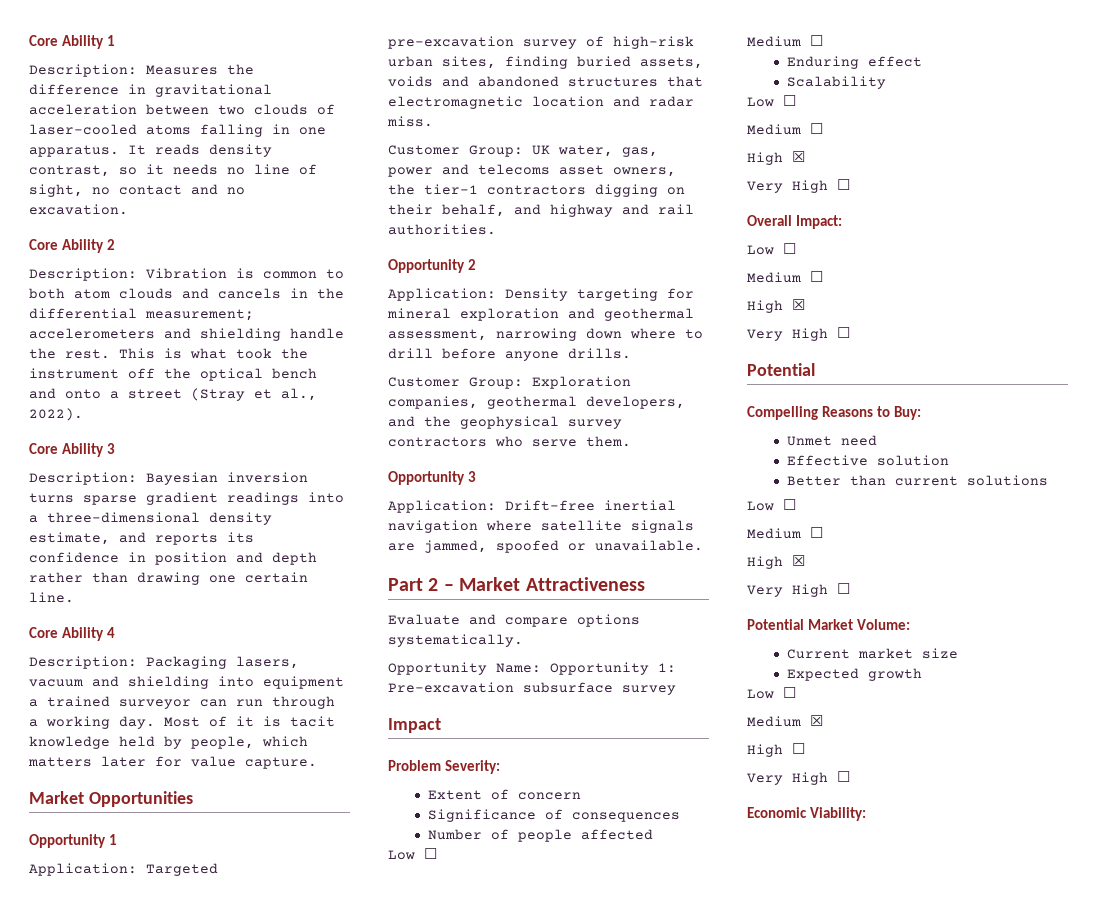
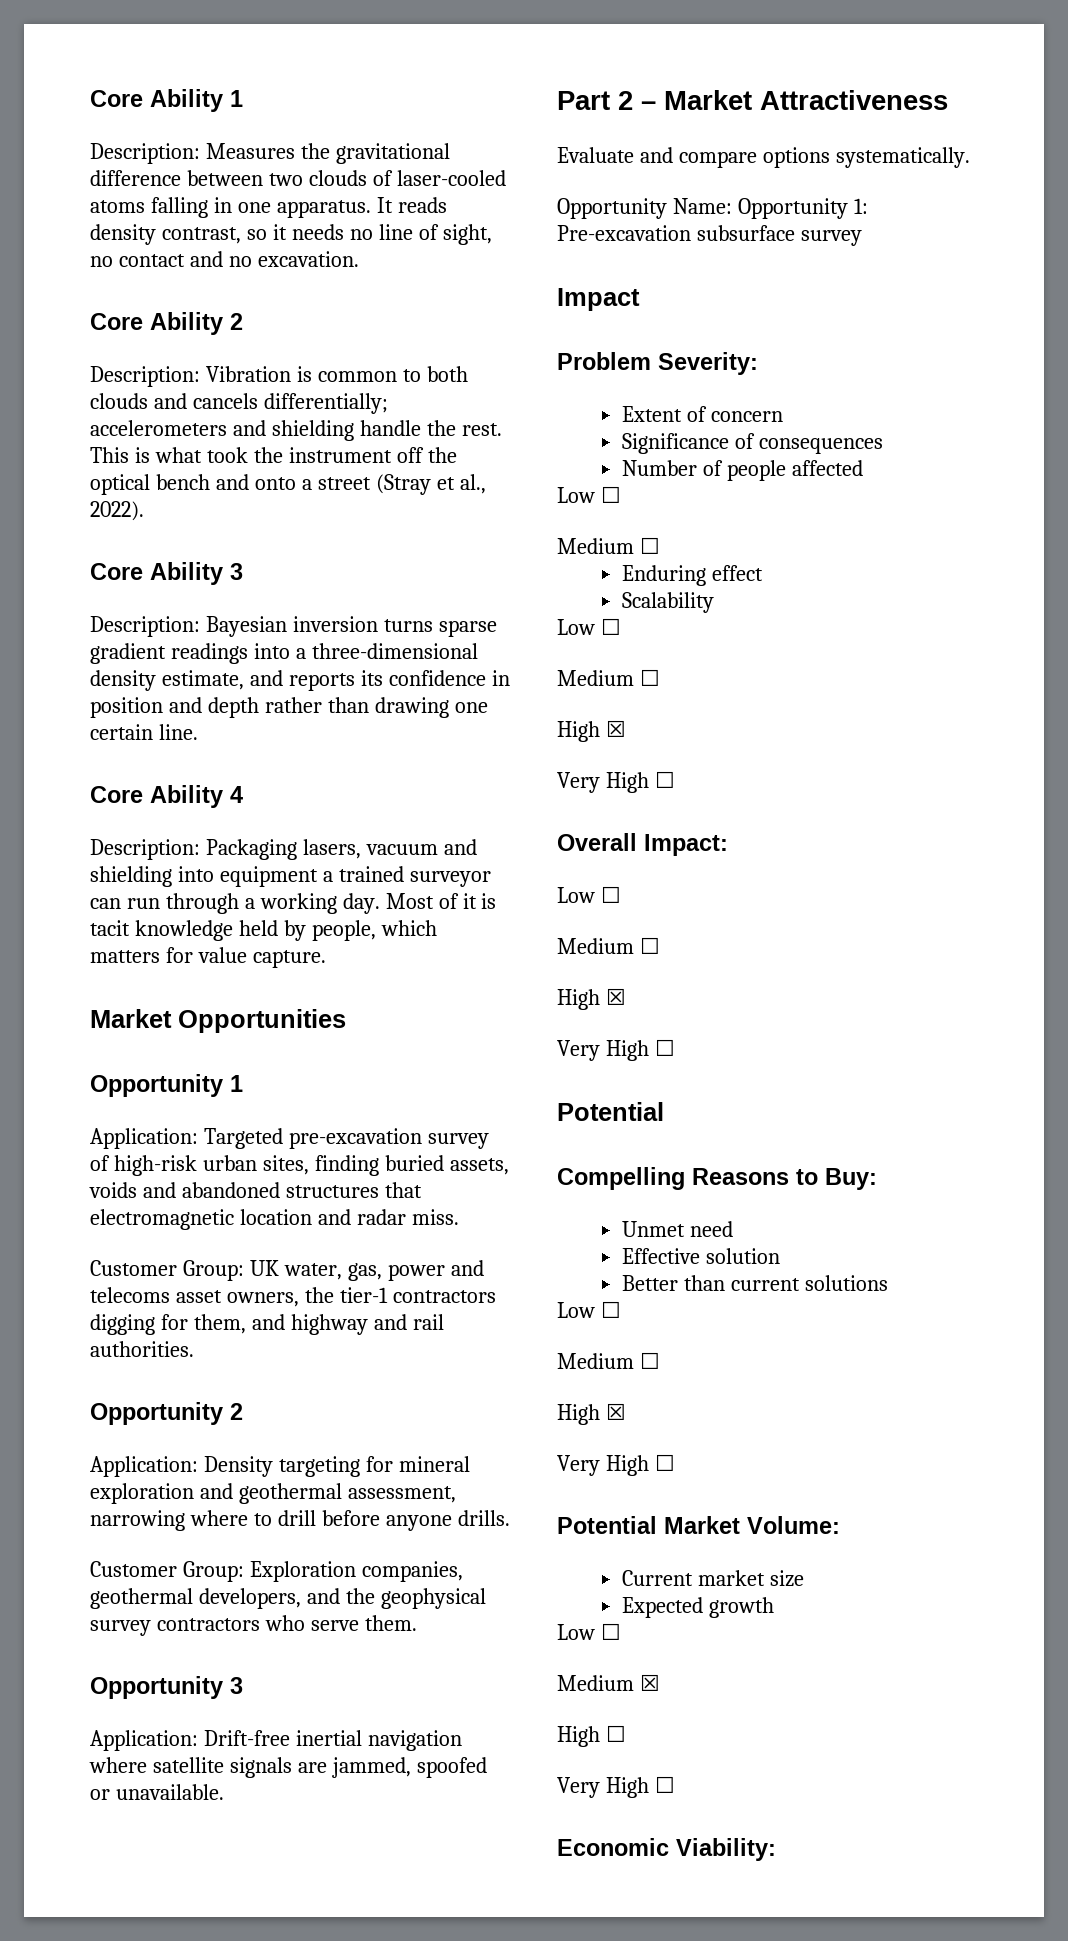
[29,84,272,97] [29,104,137,115] difference in gravitational acceleration -> [335,143,450,164] [90,170,181,186] gravitational difference
[74,289,110,299] atom -> (468, 374) none
[290,288,344,299] [29,308,254,321] in the differential measurement; -> [263,393,388,414] differentially;
[101,756,146,767] later -> (160, 956) none
[667,187,685,195] [388,204,505,217] on their behalf, -> [160,1314,246,1334] for them,
[586,328,622,339] down -> (185, 1520) none

